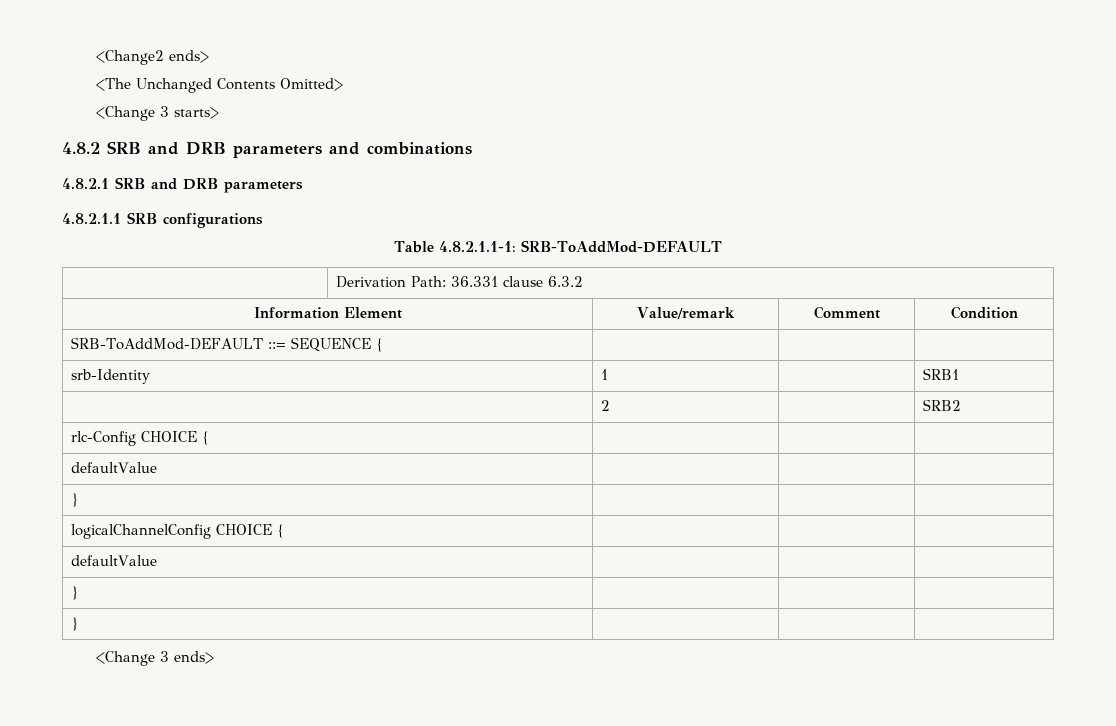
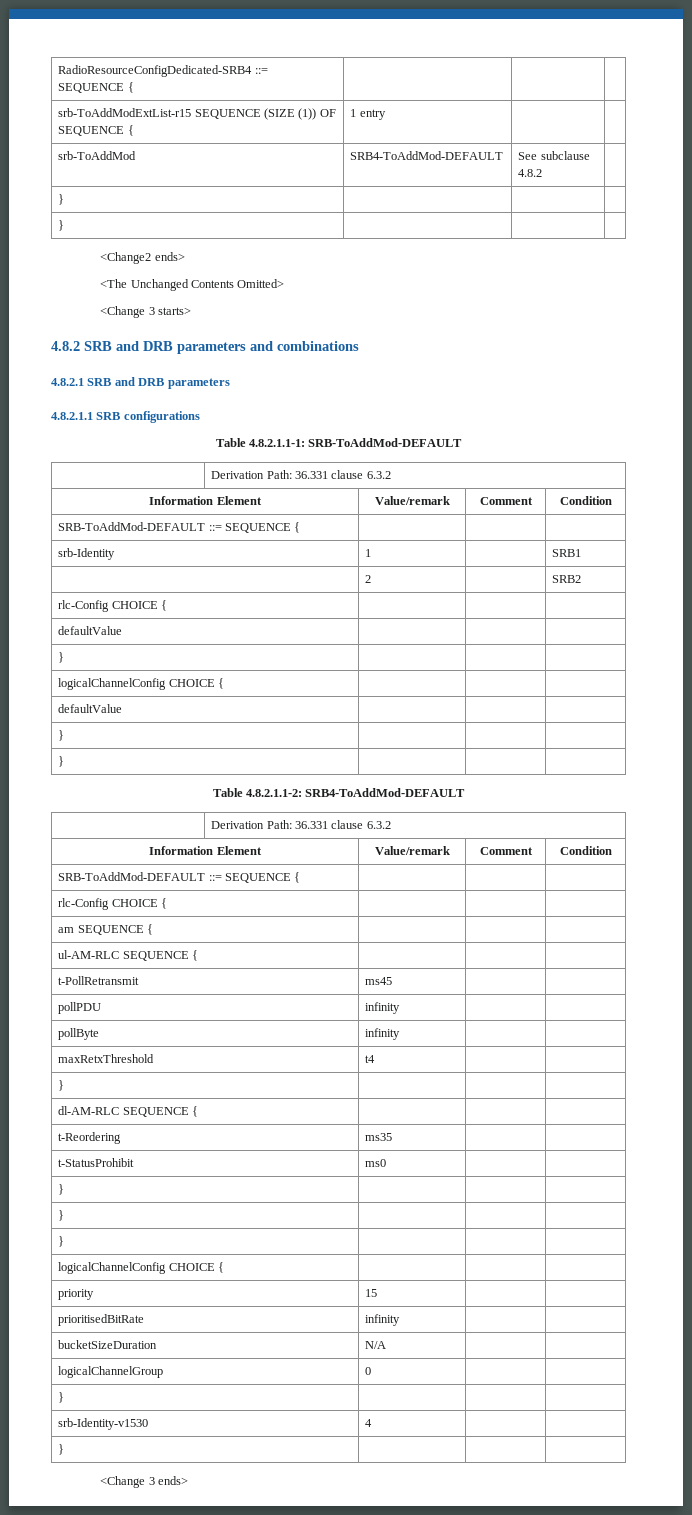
(96, 57) none -> [58,65,268,77] [58,82,134,93] [58,108,336,120] [58,125,134,136] [350,109,386,120] [58,151,137,160] [350,151,504,160] [518,151,590,160] [518,169,543,177] [58,194,65,205] [58,220,65,231] RadioResourceConfigDedicated-SRB4 ::= SEQUENCE { | | | // srb-ToAddModExtList-r15 SEQUENCE (SIZE (1)) OF SEQUENCE { | 1 entry | | // srb-ToAddMod | SRB4-ToAddMod-DEFAULT | See subclause 4.8.2 | // } | | | // } | | | //
(80, 624) none -> [212,788,466,797] [211,820,391,829] [149,846,262,855] [374,846,450,855] [479,847,533,855] [559,846,612,855] [58,872,301,883] [58,898,167,910] [58,924,153,935] [58,950,198,961] [58,976,140,985] [365,977,393,985] [58,1002,102,1014] [365,1002,401,1014] [58,1028,100,1040] [365,1028,401,1040] [58,1054,155,1063] [365,1055,376,1063] [58,1080,65,1091] [58,1106,198,1117] [58,1132,122,1144] [365,1133,393,1141] [58,1158,135,1167] [365,1159,387,1167] [58,1184,65,1195] [58,1210,65,1221] [58,1236,65,1247] [58,1262,224,1274] [58,1289,95,1300] [365,1289,378,1297] [58,1314,145,1326] [365,1314,401,1326] [58,1340,158,1349] [365,1341,387,1349] [58,1366,164,1378] [365,1367,372,1375] [58,1392,65,1403] [58,1418,149,1430] [365,1419,373,1427] [58,1444,65,1455] // Table 4.8.2.1.1-2: SRB4-ToAddMod-DEFAULT // | Derivation Path: 36.331 clause 6.3.2 // Information Element | Value/remark | Comment | Condition // SRB-ToAddMod-DEFAULT ::= SEQUENCE { | | | // rlc-Config CHOICE { | | | // am SEQUENCE { | | | // ul-AM-RLC SEQUENCE { | | | // t-PollRetransmit | ms45 | | // pollPDU | infinity | | // pollByte | infinity | | // maxRetxThreshold | t4 | | // } | | | // dl-AM-RLC SEQUENCE { | | | // t-Reordering | ms35 | | // t-StatusProhibit | ms0 | | // } | | | // } | | | // } | | | // logicalChannelConfig CHOICE { | | | // priority | 15 | | // prioritisedBitRate | infinity | | // bucketSizeDuration | N/A | | // logicalChannelGroup | 0 | | // } | | | // srb-Identity-v1530 | 4 | | // } | | |

